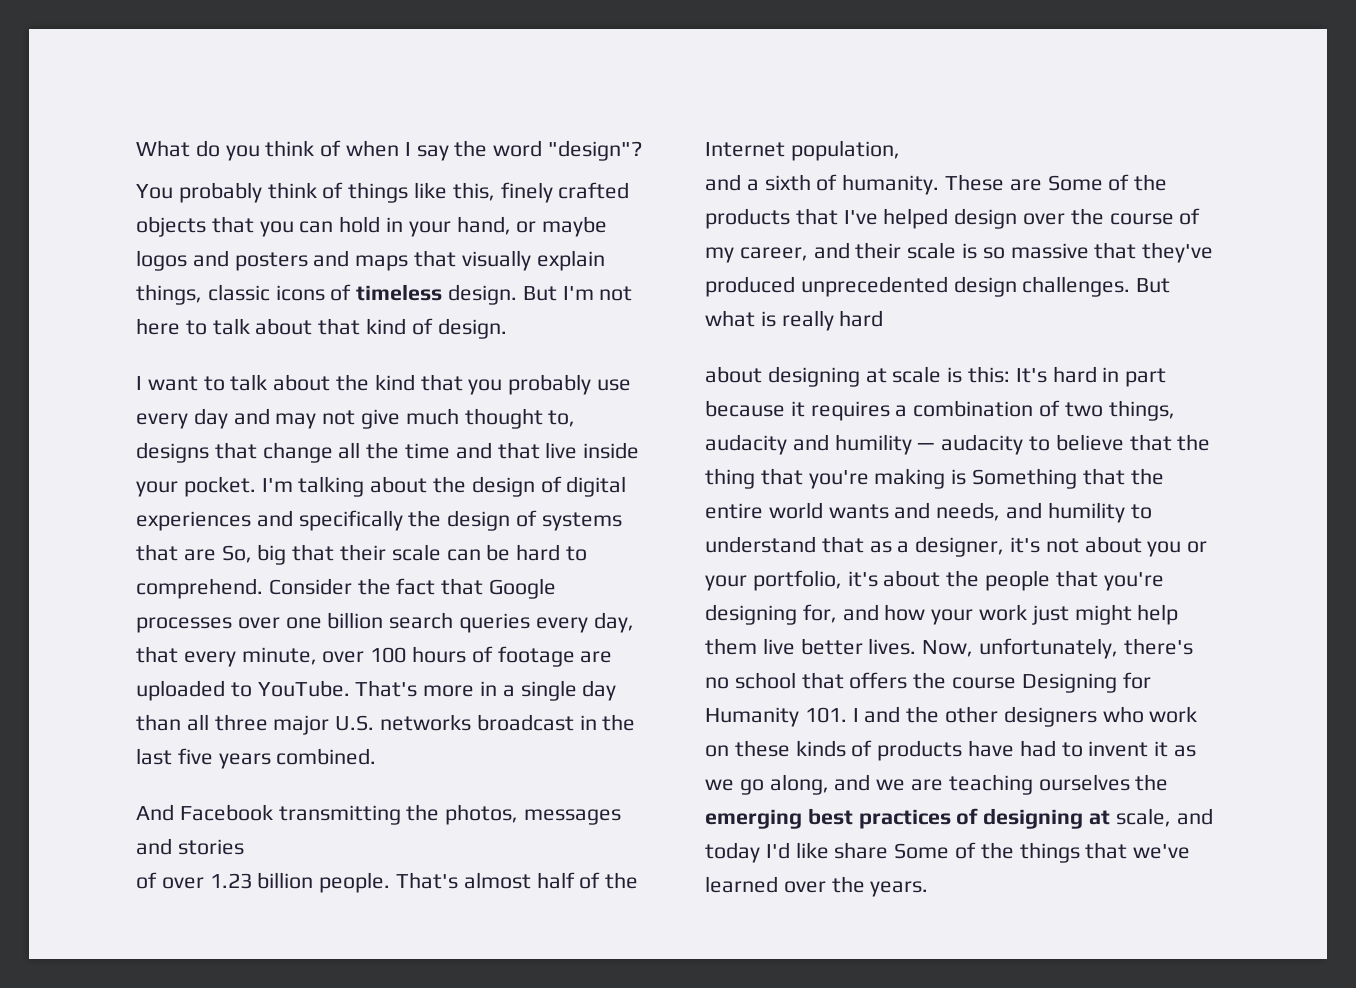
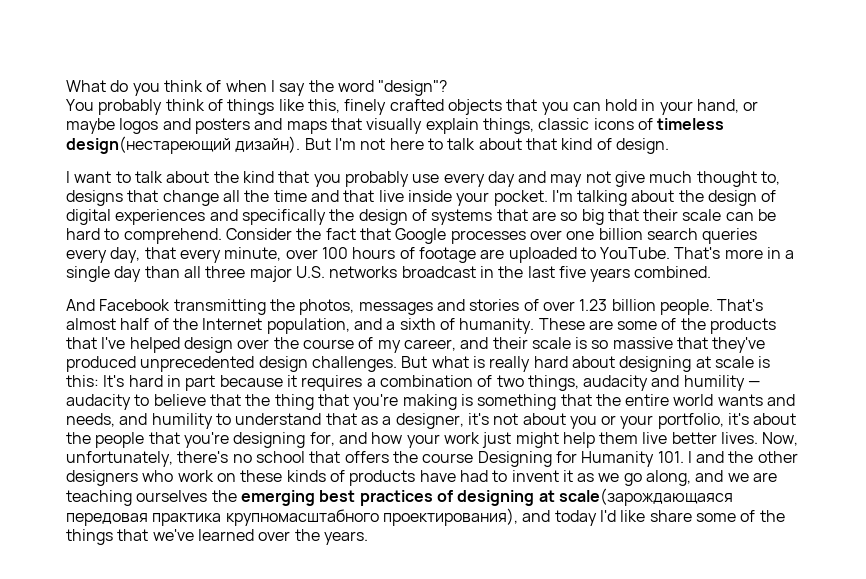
[448,284,518,305] design. -> [66,136,301,154] design(нестареющий дизайн).
[221,545,252,563] So, -> [560,212,578,221] so
(244, 847) // -> (520, 305) none
(900, 150) // -> (350, 326) none
[1047,175,1103,191] Some -> [617,321,658,330] some
(884, 318) // -> (568, 362) none
[972,468,1078,489] Something -> [477,394,557,410] something
[1115,808,1171,827] scale, -> [558,488,733,506] [66,508,518,526] scale(зарождающаяся передовая практика крупномасштабного проектирования),
[894,843,950,859] Some -> [695,513,736,522] some

